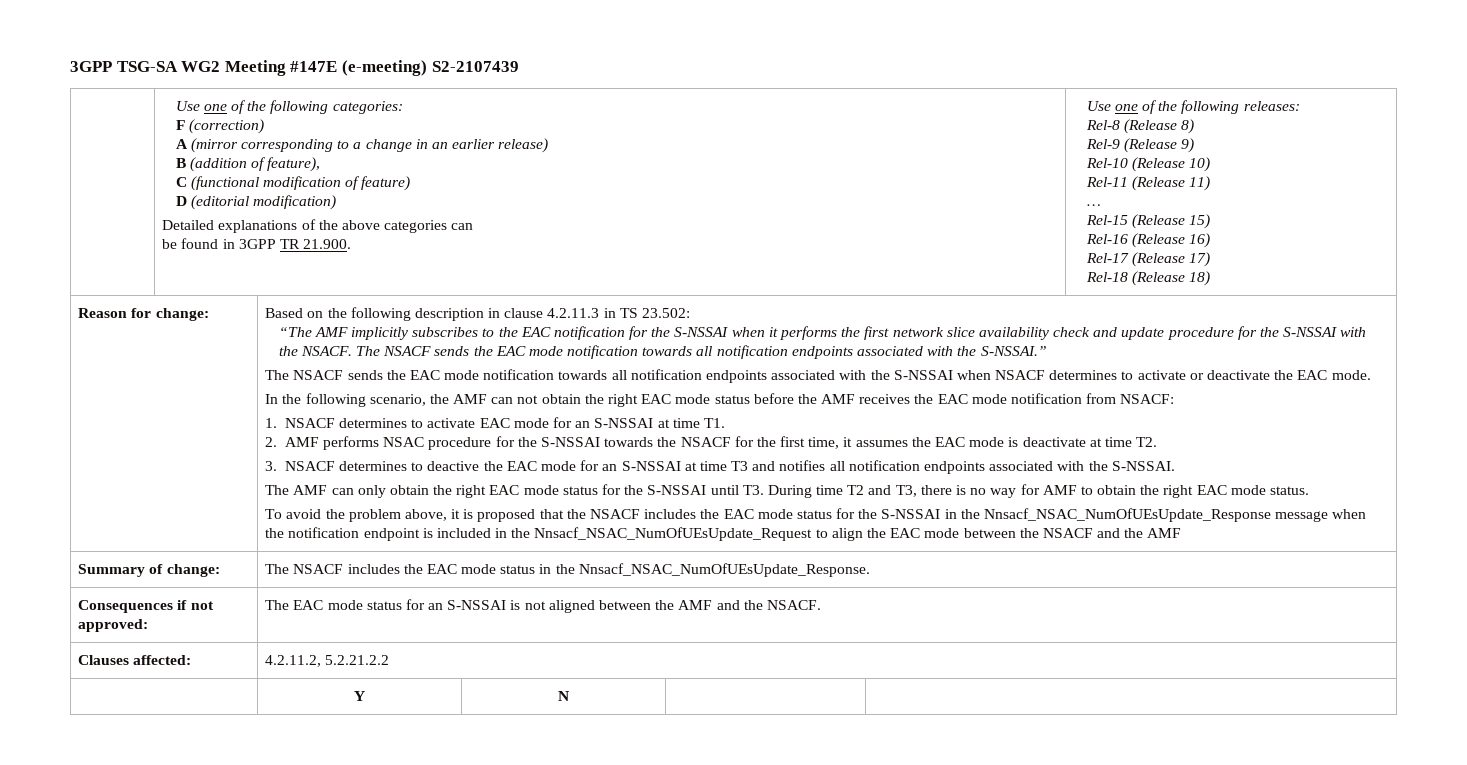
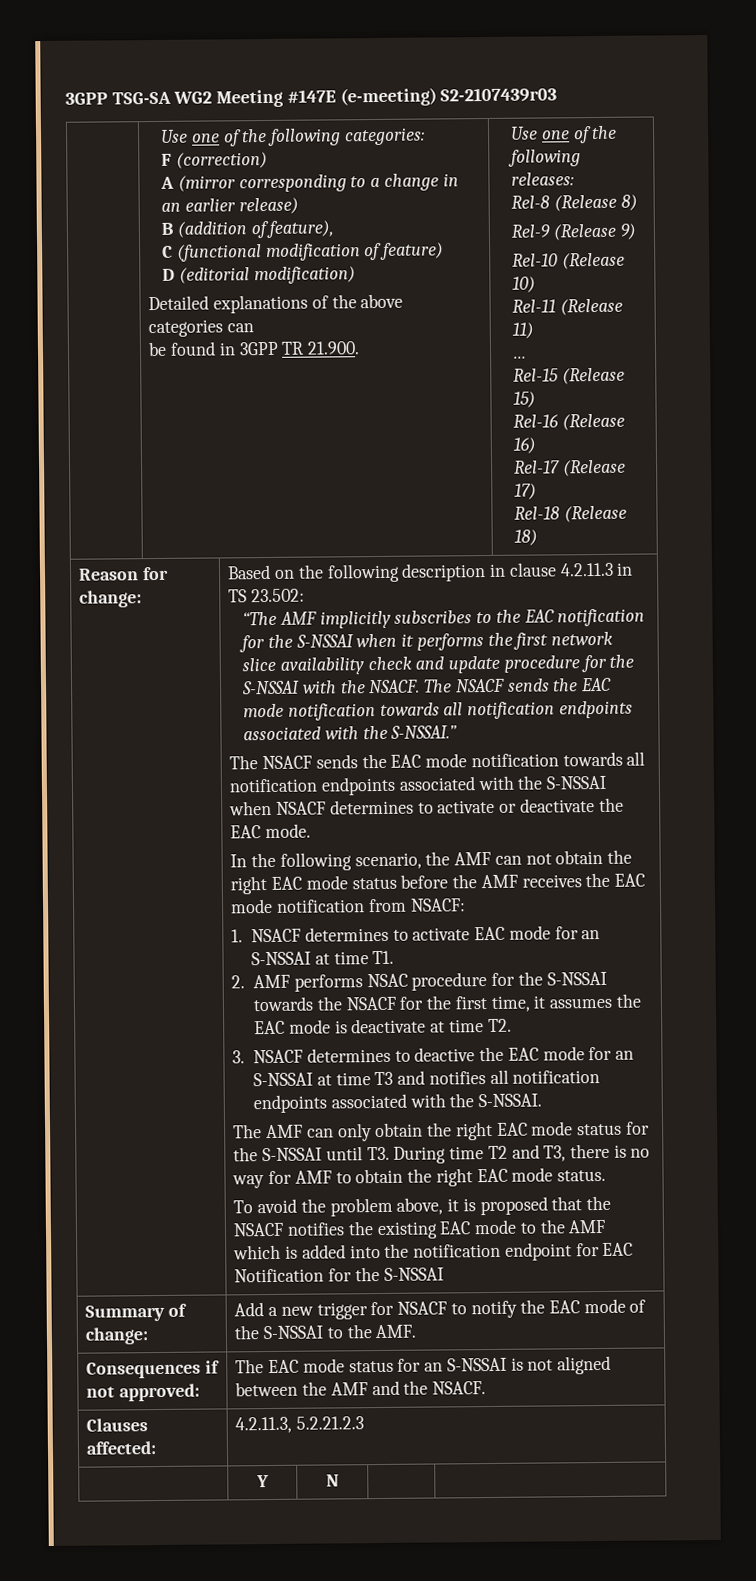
[431,61,519,72] S2-2107439 -> [440,87,558,103] S2-2107439r03
[644,508,1367,522] [265,527,1182,541] [78,564,220,577] [265,563,870,577] includes the EAC mode status for the S-NSSAI in the Nnsacf_NSAC_NumOfUEsUpdate_Response message when the notification endpoint is included in the Nnsacf_NSAC_NumOfUEsUpdate_Request to align the EAC mode between the NSACF and the AMF // Summary of change: | The NSACF includes the EAC mode status in the Nnsacf_NSAC_NumOfUEsUpdate_Response. -> [287,1219,607,1240] [233,1242,634,1261] [234,1267,444,1283] [85,1303,188,1322] [85,1327,150,1345] [234,1298,647,1320] [234,1324,417,1340] notifies the existing EAC mode to the AMF which is added into the notification endpoint for EAC Notification for the S-NSSAI // Summary of change: | Add a new trigger for NSACF to notify the EAC mode of the S-NSSAI to the AMF.
[265,655,390,667] 4.2.11.2, 5.2.21.2.2 -> [235,1416,365,1434] 4.2.11.3, 5.2.21.2.3

